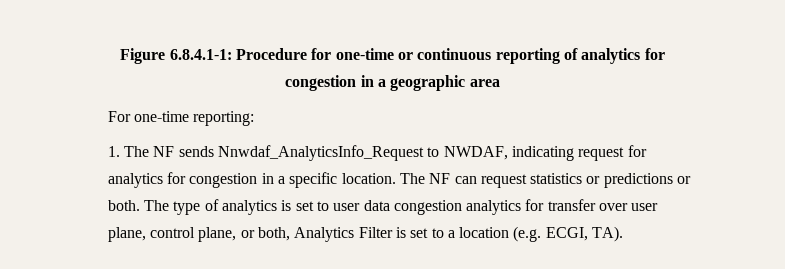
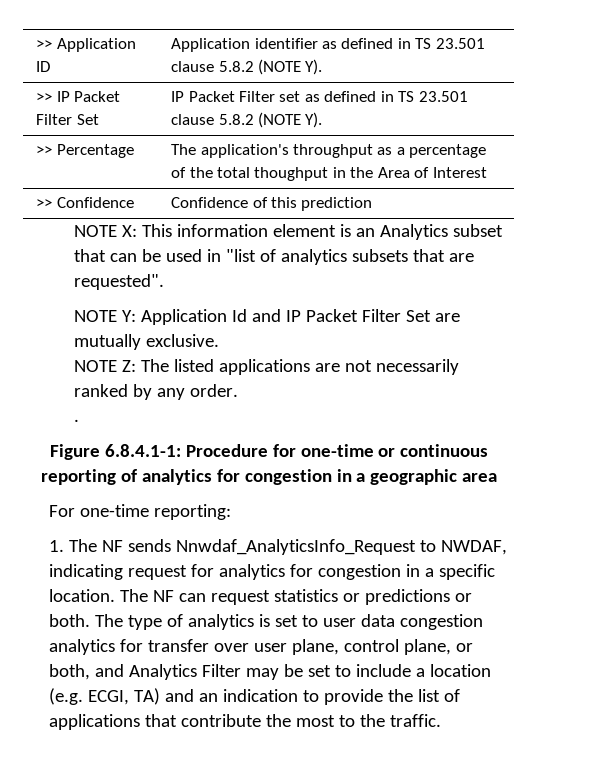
(120, 56) none -> [36,38,136,52] [36,61,51,72] [171,38,485,52] [171,59,323,75] [36,91,120,102] [36,114,99,125] [171,91,468,102] [171,112,323,128] [36,144,134,158] [171,144,487,158] [171,167,487,181] [36,197,134,208] [171,197,373,211] [74,224,504,240] [74,249,475,265] [74,274,165,290] [74,309,461,325] [74,334,220,350] [74,359,460,375] [74,384,239,400] [74,419,80,422] >> Application ID | Application identifier as defined in TS 23.501 clause 5.8.2 (NOTE Y). // >> IP Packet Filter Set | IP Packet Filter set as defined in TS 23.501 clause 5.8.2 (NOTE Y). // >> Percentage | The application's throughput as a percentage of the total thoughput in the Area of Interest // >> Confidence | Confidence of this prediction // NOTE X: This information element is an Analytics subset that can be used in "list of analytics subsets that are requested". // NOTE Y: Application Id and IP Packet Filter Set are mutually exclusive. // NOTE Z: The listed applications are not necessarily ranked by any order. // . //
(290, 234) none -> [94,664,124,677] and
[395,227,444,238] is set to -> [245,664,411,680] may be set to include
[592,226,624,242] TA). -> [133,688,460,705] [48,714,441,730] TA) and an indication to provide the list of applications that contribute the most to the traffic.

